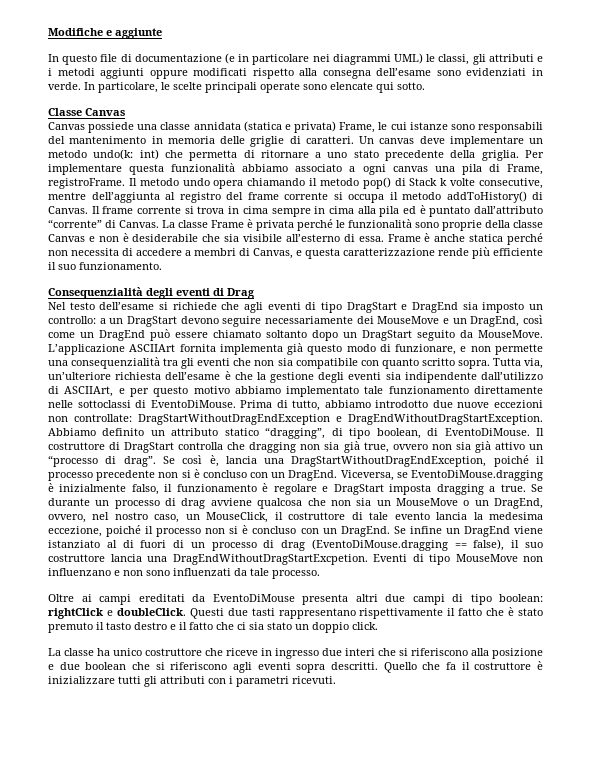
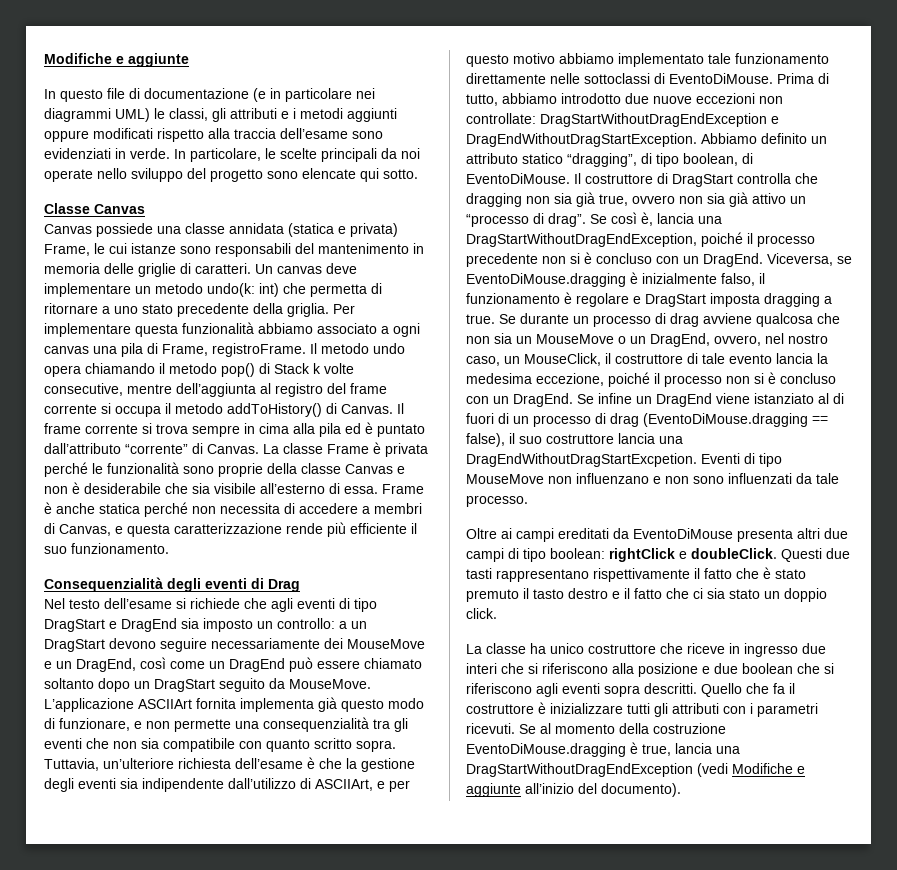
[322,70,371,79] consegna -> [234,128,276,139] traccia
[260,82,300,93] operate -> [381,148,420,159] [44,168,263,182] da noi operate nello sviluppo del progetto
[228,206,268,214] in cima -> (188, 429) none
[492,358,543,369] Tutta via, -> [44,758,99,771] Tuttavia,
(336, 680) none -> [519,723,726,734] [466,742,740,757] [466,763,805,777] [466,783,681,797] Se al momento della costruzione EventoDiMouse.dragging è true, lancia una DragStartWithoutDragEndException (vedi Modifiche e aggiunte all’inizio del documento).

